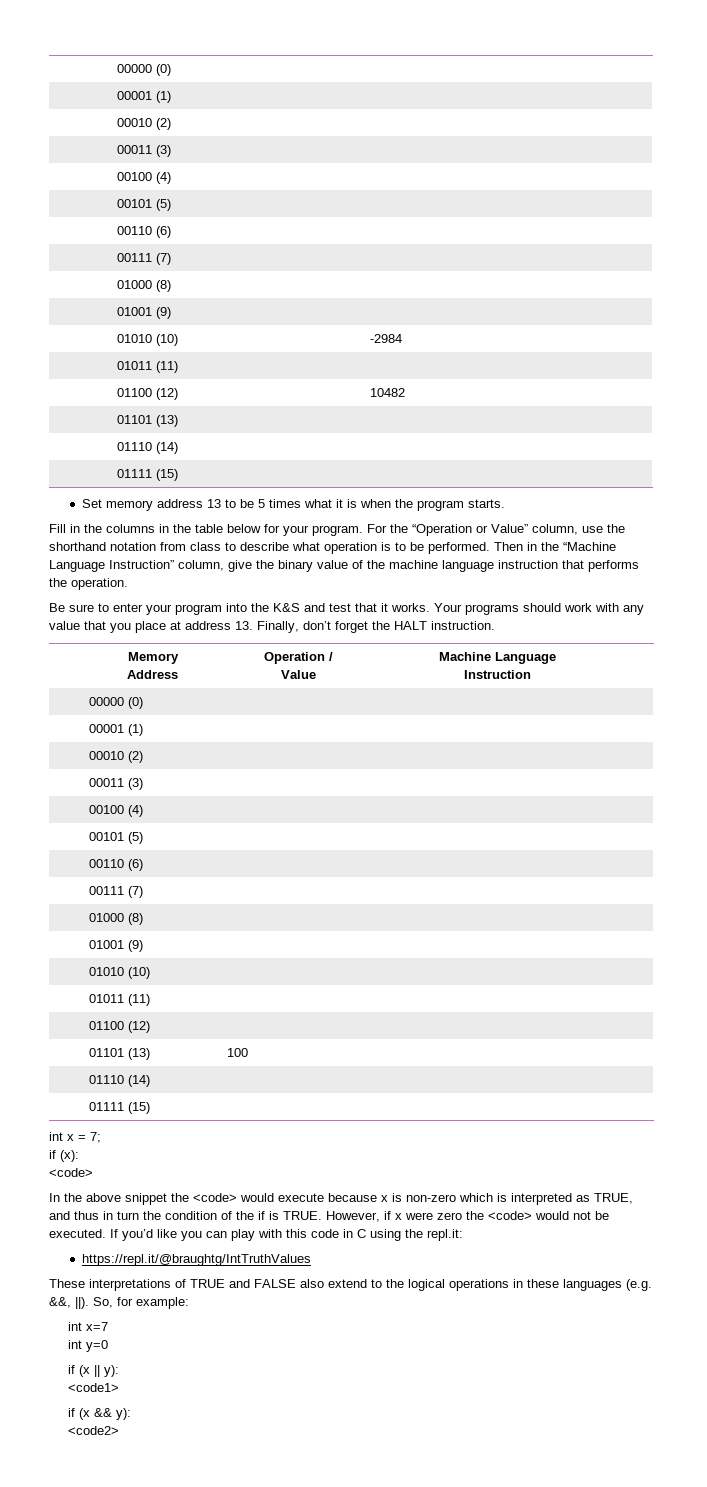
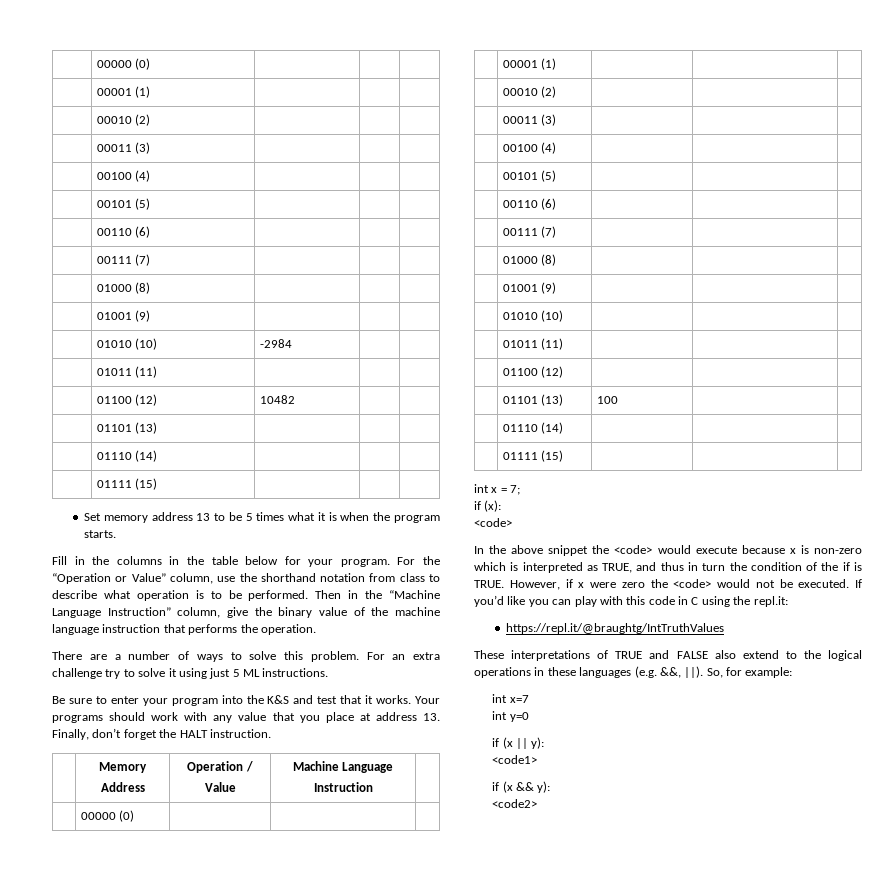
(128, 584) none -> [52,651,440,662] [52,668,329,679] // There are a number of ways to solve this problem. For an extra challenge try to solve it using just 5 ML instructions.

